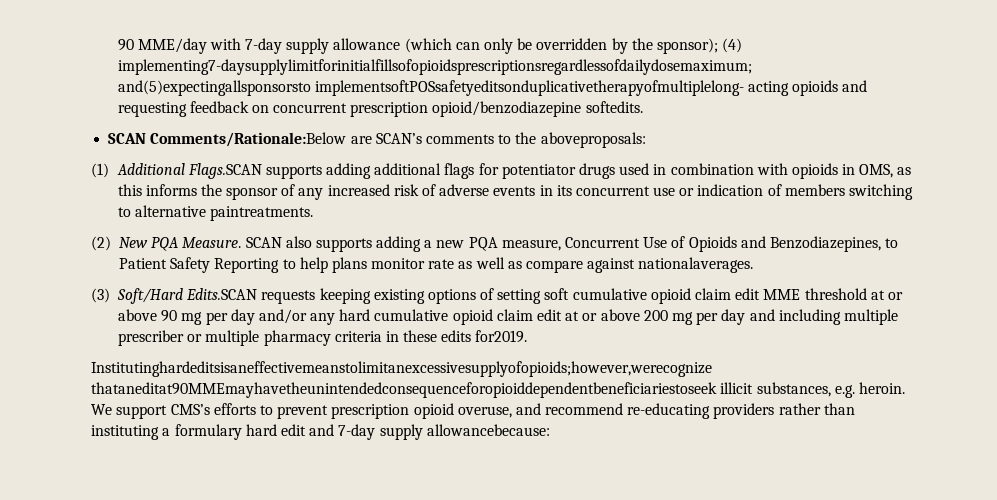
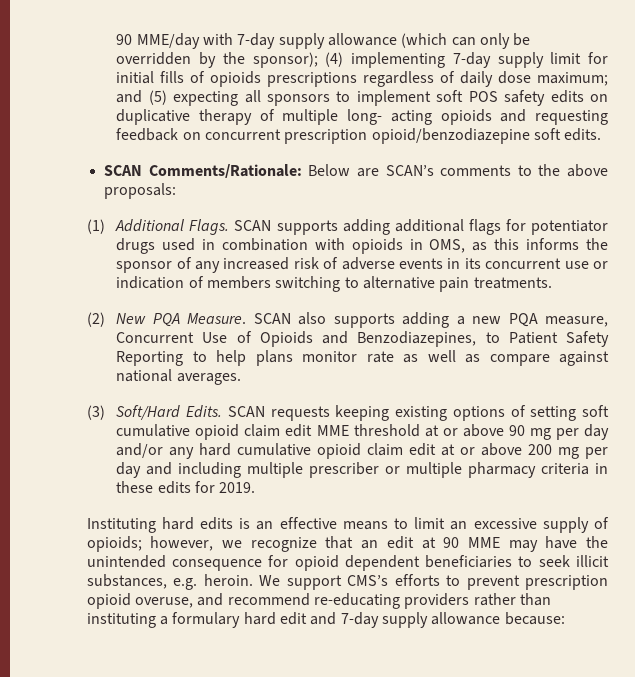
[117,59,752,75] [117,80,744,96] implementing7-daysupplylimitforinitialfillsofopioidsprescriptionsregardlessofdailydosemaximum; and(5)expectingallsponsorsto implementsoftPOSsafetyeditsonduplicativetherapyofmultiplelong- -> [351,52,608,68] [116,71,608,87] [116,90,608,106] [116,109,383,125] implementing 7-day supply limit for initial fills of opioids prescriptions regardless of daily dose maximum; and (5) expecting all sponsors to implement soft POS safety edits on duplicative therapy of multiple long-
[585,101,643,113] [108,132,347,147] softedits. // SCAN Comments/Rationale:Below -> [533,128,602,141] [104,164,351,178] soft edits. // SCAN Comments/Rationale: Below
[540,132,646,148] aboveproposals: -> [567,164,608,177] [104,183,177,199] above proposals:
[187,163,262,179] Flags.SCAN -> [189,219,272,235] Flags. SCAN
[209,206,313,221] paintreatments. -> [439,277,552,292] pain treatments.
[638,257,754,273] nationalaverages. -> [116,369,241,385] national averages.
[186,288,258,300] Edits.SCAN -> [186,405,265,418] Edits. SCAN
[475,330,528,343] [91,361,713,377] [91,382,718,398] for2019. // Institutinghardeditsisaneffectivemeanstolimitanexcessivesupplyofopioids;however,werecognize thataneditat90MMEmayhavetheunintendedconsequenceforopioiddependentbeneficiariestoseek -> [194,481,256,493] [86,517,609,533] [86,536,609,552] [86,555,570,571] for 2019. // Instituting hard edits is an effective means to limit an excessive supply of opioids; however, we recognize that an edit at 90 MME may have the unintended consequence for opioid dependent beneficiaries to seek
[426,424,550,436] allowancebecause: -> [431,612,565,625] allowance because:

